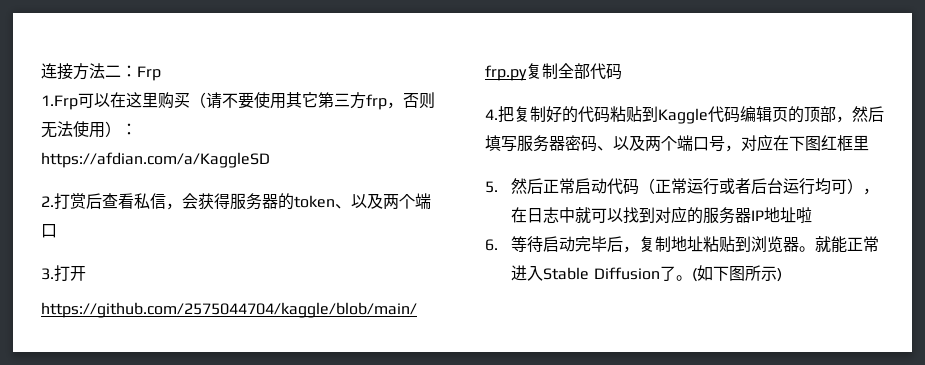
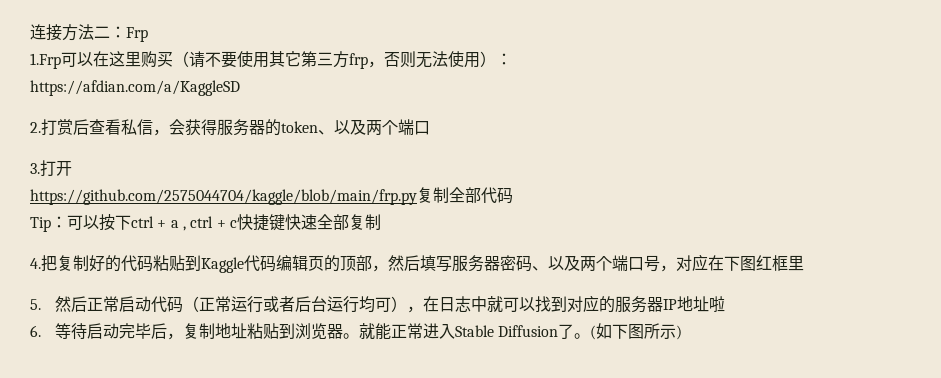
(622, 71) none -> [30,214,381,232] // Tip：可以按下ctrl + a , ctrl + c快捷键快速全部复制

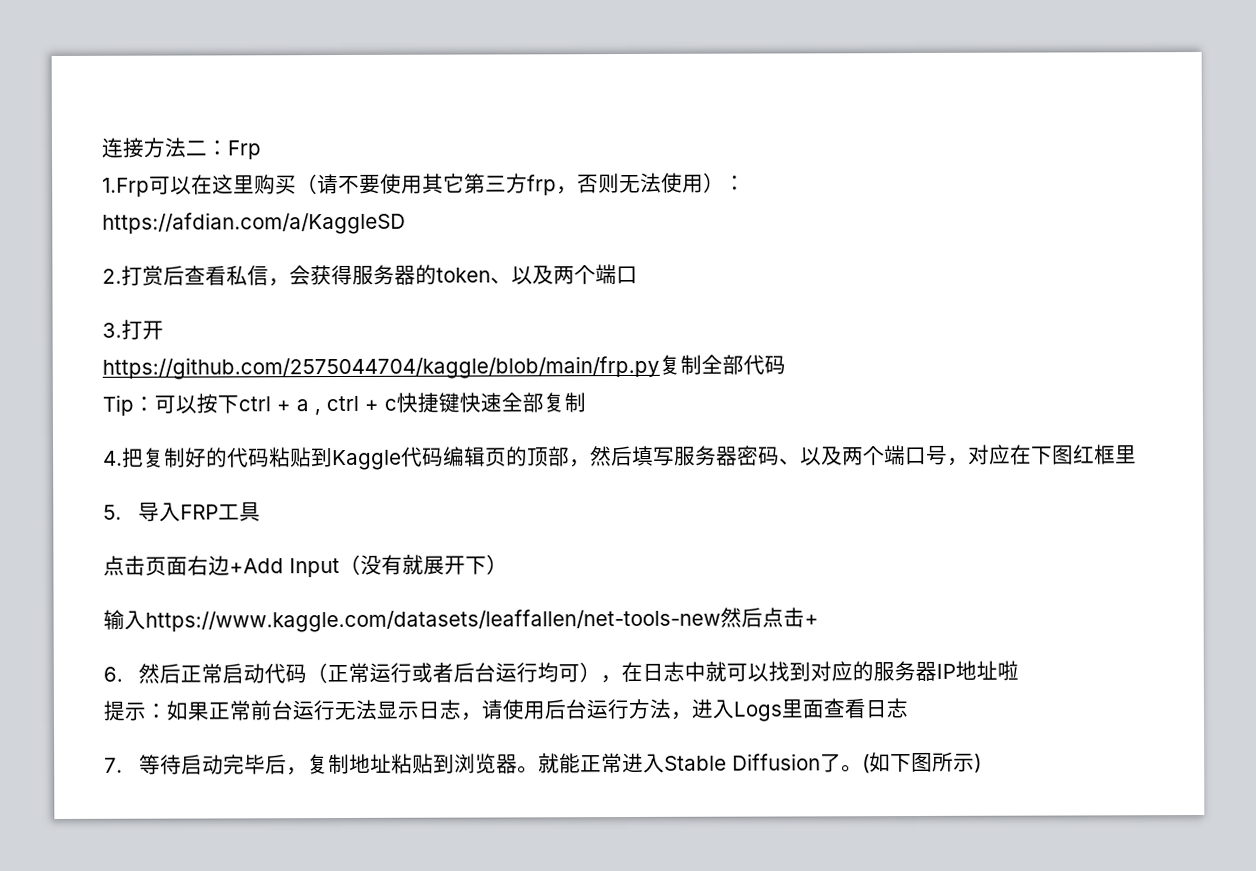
(41, 304) none -> [138,502,262,522] [103,554,508,578] [103,607,819,633] [103,666,123,682] 导入FRP工具 // 点击页面右边+Add Input（没有就展开下） // 输入https://www.kaggle.com/datasets/leaffallen/net-tools-new然后点击+ // 6.
[30,325,41,337] 6. -> [103,698,908,722] [104,757,123,773] 提示：如果正常前台运行无法显示日志，请使用后台运行方法，进入Logs里面查看日志 // 7.

